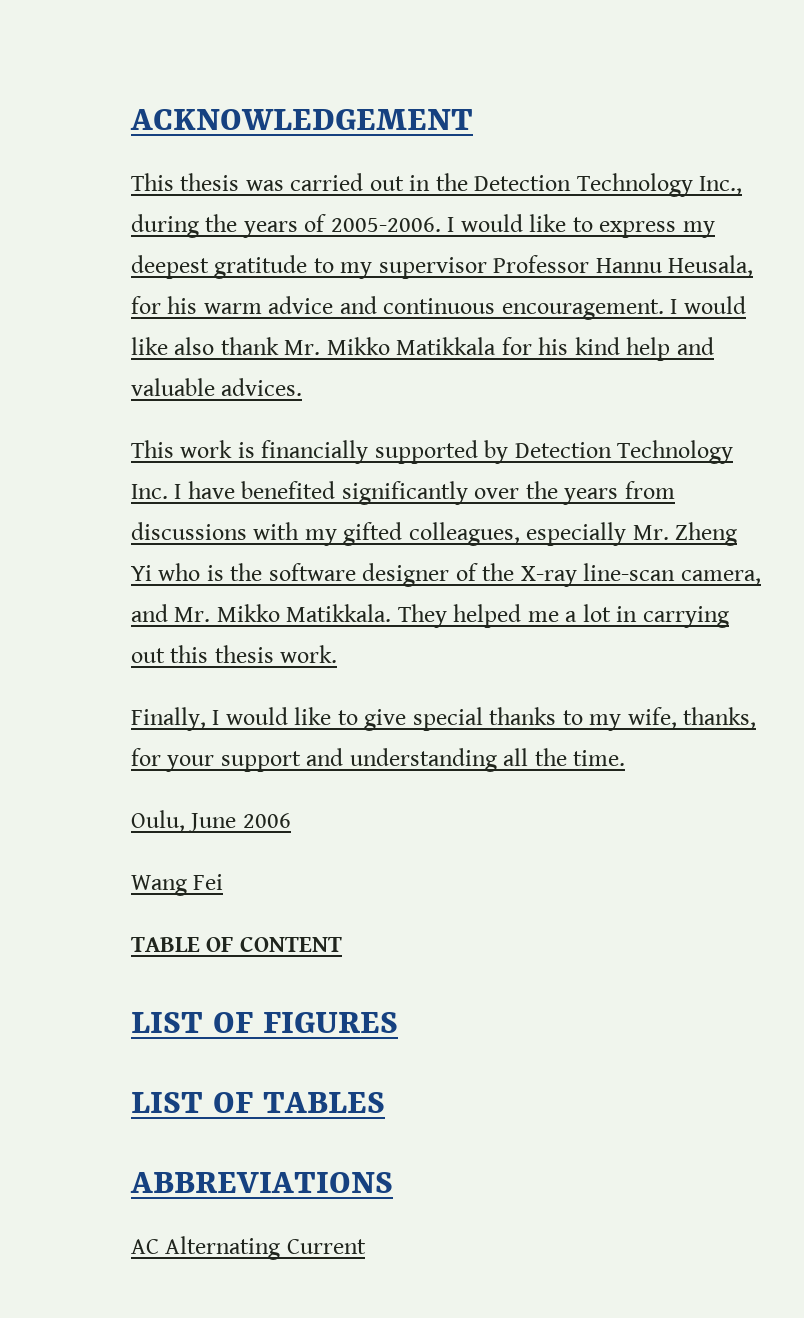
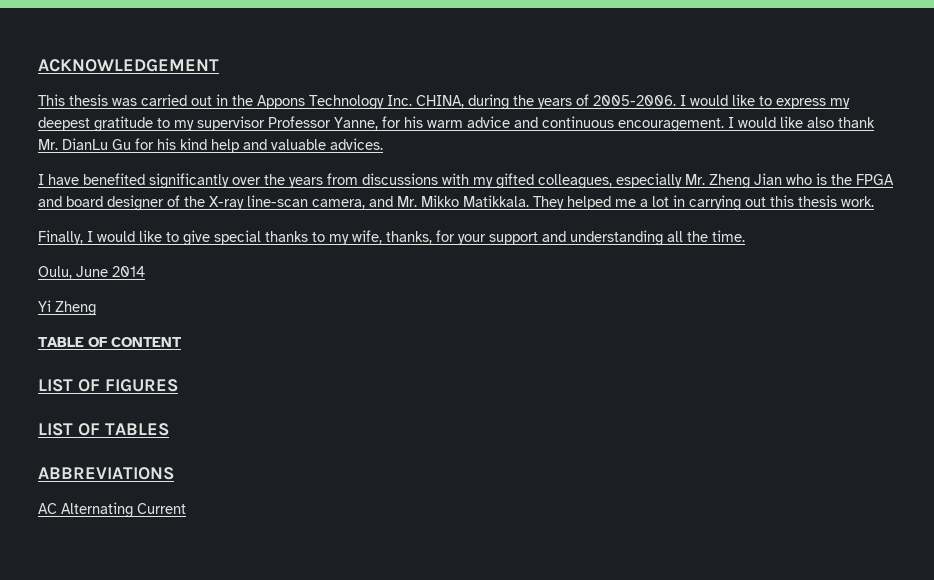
[474,173,743,197] Detection Technology Inc., -> [257,95,464,110] Appons Technology Inc. CHINA,
[595,255,754,277] Hannu Heusala, -> [334,117,378,130] Yanne,
[326,337,497,355] Mikko Matikkala -> [62,138,131,150] DianLu Gu
[131,440,734,464] [131,484,168,499] This work is financially supported by Detection Technology Inc. -> (383, 144) none
[131,565,152,581] Yi -> [754,173,782,185] Jian
[268,563,356,581] software -> [856,174,894,185] [38,196,103,207] FPGA and board
[242,813,291,828] [131,874,224,896] 2006 // Wang Fei -> [112,266,145,277] [38,300,96,316] 2014 // Yi Zheng

